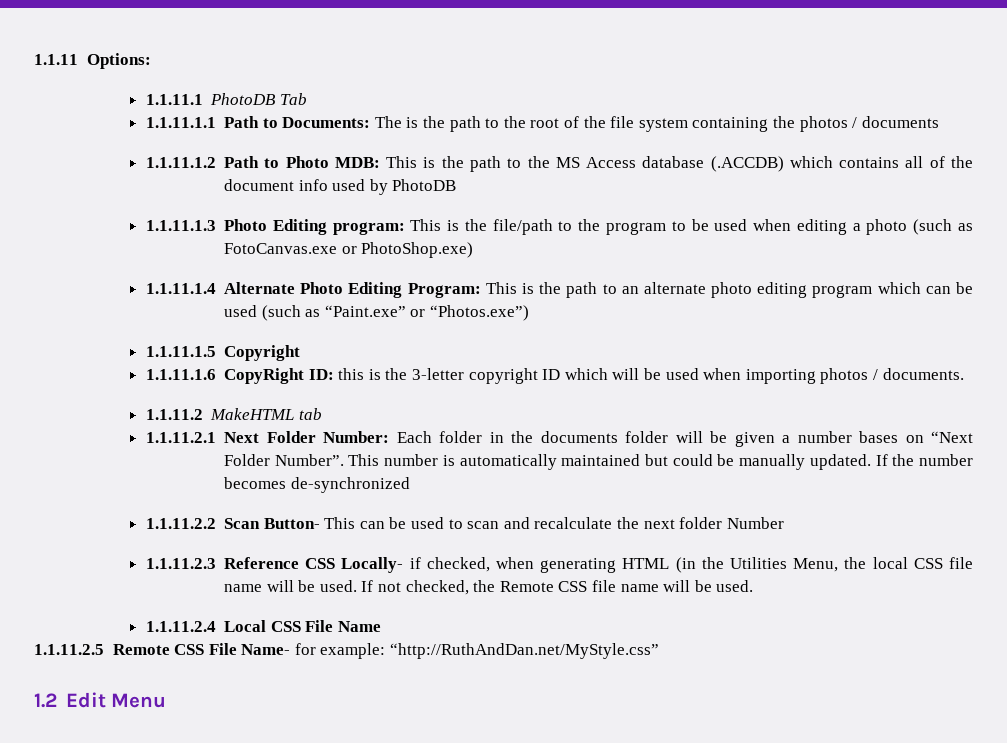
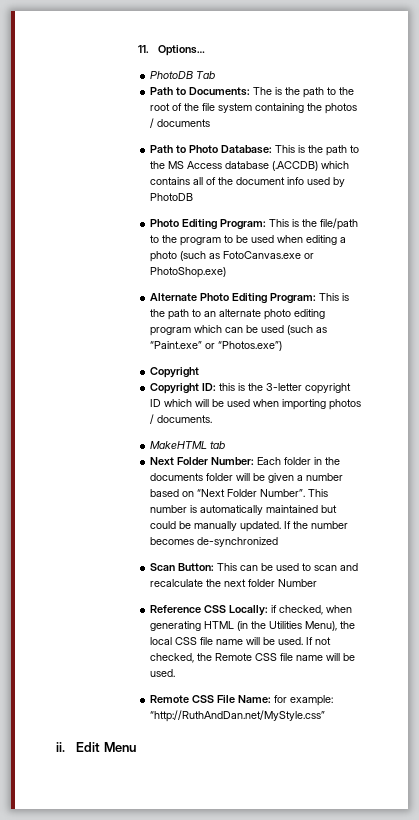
[34,53,151,69] [145,94,203,105] 1.1.11 Options: // 1.1.11.1 -> [137,45,206,56] 11. Options… //
[145,117,216,128] 1.1.11.1.1 -> (215, 75) none
[145,157,216,168] 1.1.11.1.2 -> (210, 123) none
[334,157,380,168] MDB: -> [220,145,272,154] Database:
[145,219,405,235] 1.1.11.1.3 Photo Editing program: -> [149,219,266,230] Photo Editing Program:
[145,283,216,294] 1.1.11.1.4 -> (226, 272) none
[145,346,216,357] 1.1.11.1.5 -> (282, 346) none
[145,368,305,384] 1.1.11.1.6 CopyRight -> [149,383,199,394] Copyright
[145,409,203,420] 1.1.11.2 -> (212, 419) none
[145,432,216,443] 1.1.11.2.1 -> (225, 445) none
[859,431,899,443] bases -> [149,489,179,497] based
[145,518,320,529] 1.1.11.2.2 Scan Button- -> [149,563,214,571] Scan Button:
[145,558,216,569] 1.1.11.2.3 -> (317, 583) none
[341,557,404,573] Locally- -> [228,605,268,616] Locally:
[793,558,839,572] Menu, -> [304,621,337,631] Menu),
[145,620,381,632] [34,644,104,655] 1.1.11.2.4 Local CSS File Name // 1.1.11.2.5 -> (175, 673) none
[241,644,291,655] Name- -> [237,695,271,703] Name:
[34,693,57,708] 1.2 -> [56,742,65,752] ii.

